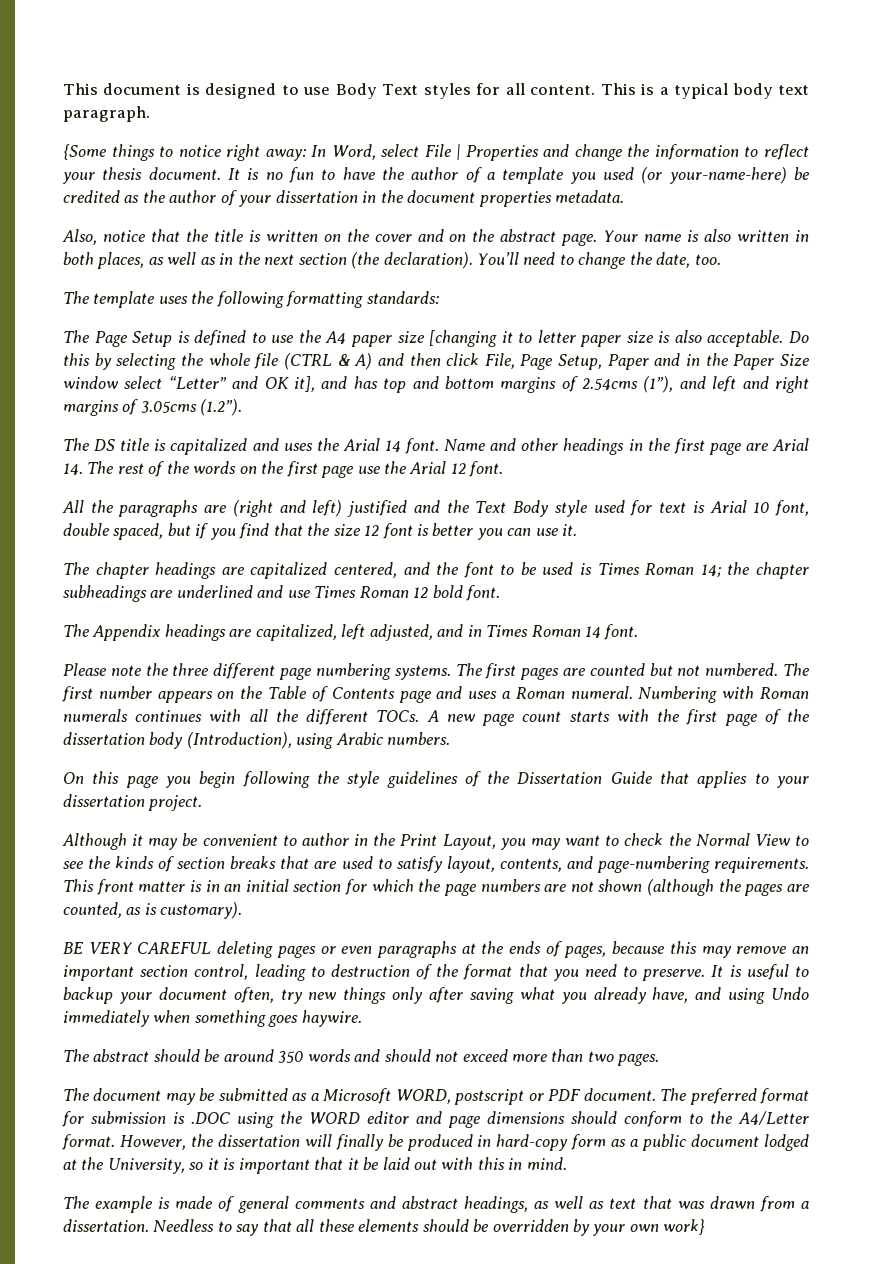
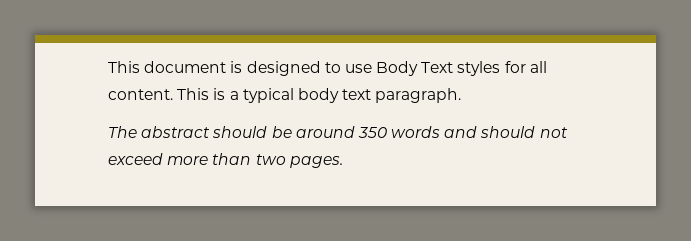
[63,144,809,161] [63,167,810,184] [63,190,625,207] [62,229,809,246] [63,252,721,269] [63,291,439,308] [63,330,809,347] [63,353,810,370] [63,376,810,393] [63,399,243,416] [63,438,810,455] [63,461,504,478] [62,500,809,517] [63,523,578,540] [63,562,809,579] [63,585,501,602] [63,624,639,641] [63,663,810,680] [62,686,809,703] [63,709,811,726] [63,732,451,749] [63,771,809,788] [63,794,203,811] [62,833,809,850] [63,856,810,873] [63,879,811,896] [63,902,243,919] [63,941,810,958] [63,964,809,981] [63,987,809,1004] [63,1010,362,1027] // {Some things to notice right away: In Word, select File | Properties and change the information to reflect your thesis document. It is no fun to have the author of a template you used (or your-name-here) be credited as the author of your dissertation in the document properties metadata. // Also, notice that the title is written on the cover and on the abstract page. Your name is also written in both places, as well as in the next section (the declaration). You’ll need to change the date, too. // The template uses the following formatting standards: // The Page Setup is defined to use the A4 paper size [changing it to letter paper size is also acceptable. Do this by selecting the whole file (CTRL & A) and then click File, Page Setup, Paper and in the Paper Size window select “Letter” and OK it], and has top and bottom margins of 2.54cms (1”), and left and right margins of 3.05cms (1.2”). // The DS title is capitalized and uses the Arial 14 font. Name and other headings in the first page are Arial 14. The rest of the words on the first page use the Arial 12 font. // All the paragraphs are (right and left) justified and the Text Body style used for text is Arial 10 font, double spaced, but if you find that the size 12 font is better you can use it. // The chapter headings are capitalized centered, and the font to be used is Times Roman 14; the chapter subheadings are underlined and use Times Roman 12 bold font. // The Appendix headings are capitalized, left adjusted, and in Times Roman 14 font. // Please note the three different page numbering systems. The first pages are counted but not numbered. The first number appears on the Table of Contents page and uses a Roman numeral. Numbering with Roman numerals continues with all the different TOCs. A new page count starts with the first page of the dissertation body (Introduction), using Arabic numbers. // On this page you begin following the style guidelines of the Dissertation Guide that applies to your dissertation project. // Although it may be convenient to author in the Print Layout, you may want to check the Normal View to see the kinds of section breaks that are used to satisfy layout, contents, and page-numbering requirements. This front matter is in an initial section for which the page numbers are not shown (although the pages are counted, as is customary). // BE VERY CAREFUL deleting pages or even paragraphs at the ends of pages, because this may remove an important section control, leading to destruction of the format that you need to preserve. It is useful to backup your document often, try new things only after saving what you already have, and using Undo immediately when something goes haywire. -> (462, 95) none
[63,1088,810,1105] [62,1111,809,1128] [62,1134,810,1151] [63,1157,567,1174] [63,1196,809,1213] [63,1219,706,1236] // The document may be submitted as a Microsoft WORD, postscript or PDF document. The preferred format for submission is .DOC using the WORD editor and page dimensions should conform to the A4/Letter format. However, the dissertation will finally be produced in hard-copy form as a public document lodged at the University, so it is important that it be laid out with this in mind. // The example is made of general comments and abstract headings, as well as text that was drawn from a dissertation. Needless to say that all these elements should be overridden by your own work} -> (343, 162) none

